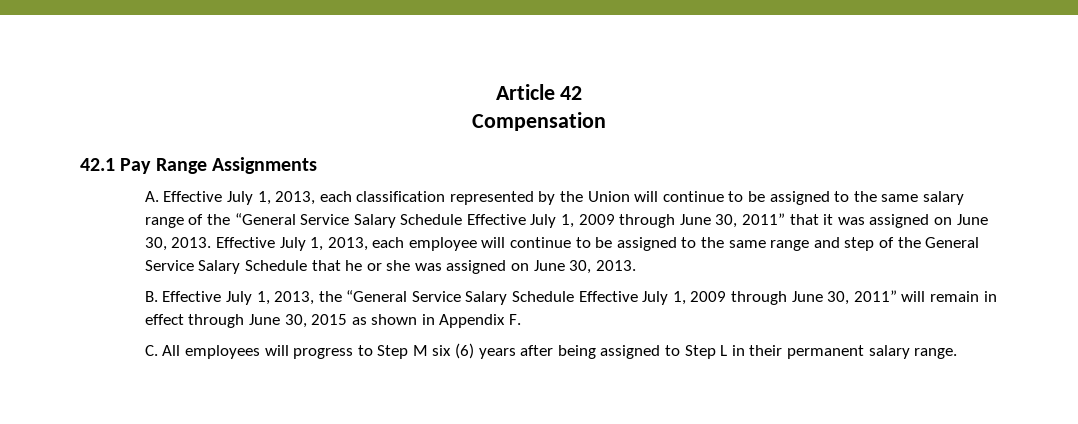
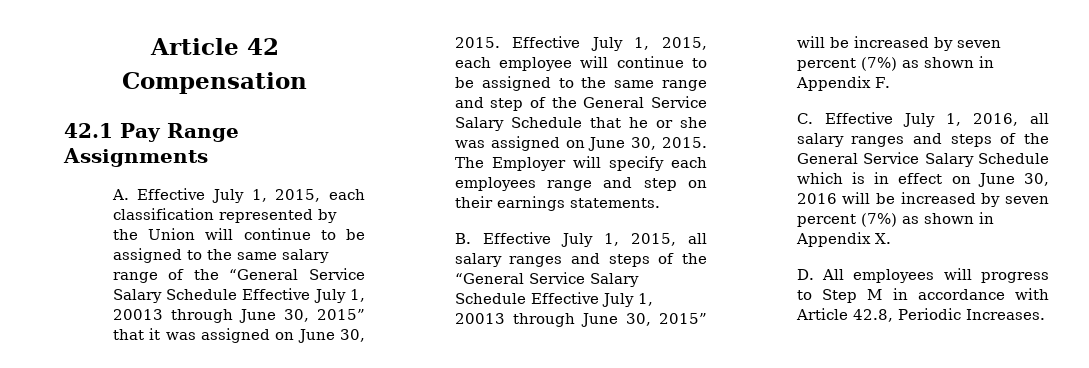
[275,191,316,205] 2013, -> [275,189,321,202] 2015,
[578,213,786,228] 2009 through June 30, 2011” -> [112,309,365,323] 20013 through June 30, 2015”
[171,237,368,251] 2013. Effective July 1, 2013, -> [454,36,707,51] 2015. Effective July 1, 2015,
[595,260,636,271] [144,290,997,305] [144,314,348,328] 2013. // B. Effective July 1, 2013, the “General Service Salary Schedule Effective July 1, 2009 through June 30, 2011” will remain in effect through June 30, 2015 -> [662,137,707,148] [454,156,707,171] [454,177,707,191] [454,196,660,211] [454,232,707,247] [454,253,707,267] [454,272,639,287] [454,292,653,307] [454,313,707,327] [796,36,1001,51] [796,57,897,71] 2015. The Employer will specify each employees range and step on their earnings statements. // B. Effective July 1, 2015, all salary ranges and steps of the “General Service Salary Schedule Effective July 1, 20013 through June 30, 2015” will be increased by seven percent (7%)
(158, 350) none -> [824,112,1049,127] [796,133,1049,147] [796,152,1049,167] [796,172,1049,187] [796,192,1049,207] [796,212,994,227] [795,232,891,247] [796,269,814,280] Effective July 1, 2016, all salary ranges and steps of the General Service Salary Schedule which is in effect on June 30, 2016 will be increased by seven percent (7%) as shown in Appendix X. // D.
[432,343,958,359] six (6) years after being assigned to Step L in their permanent salary range. -> [892,288,1049,300] [795,308,1045,322] in accordance with Article 42.8, Periodic Increases.

